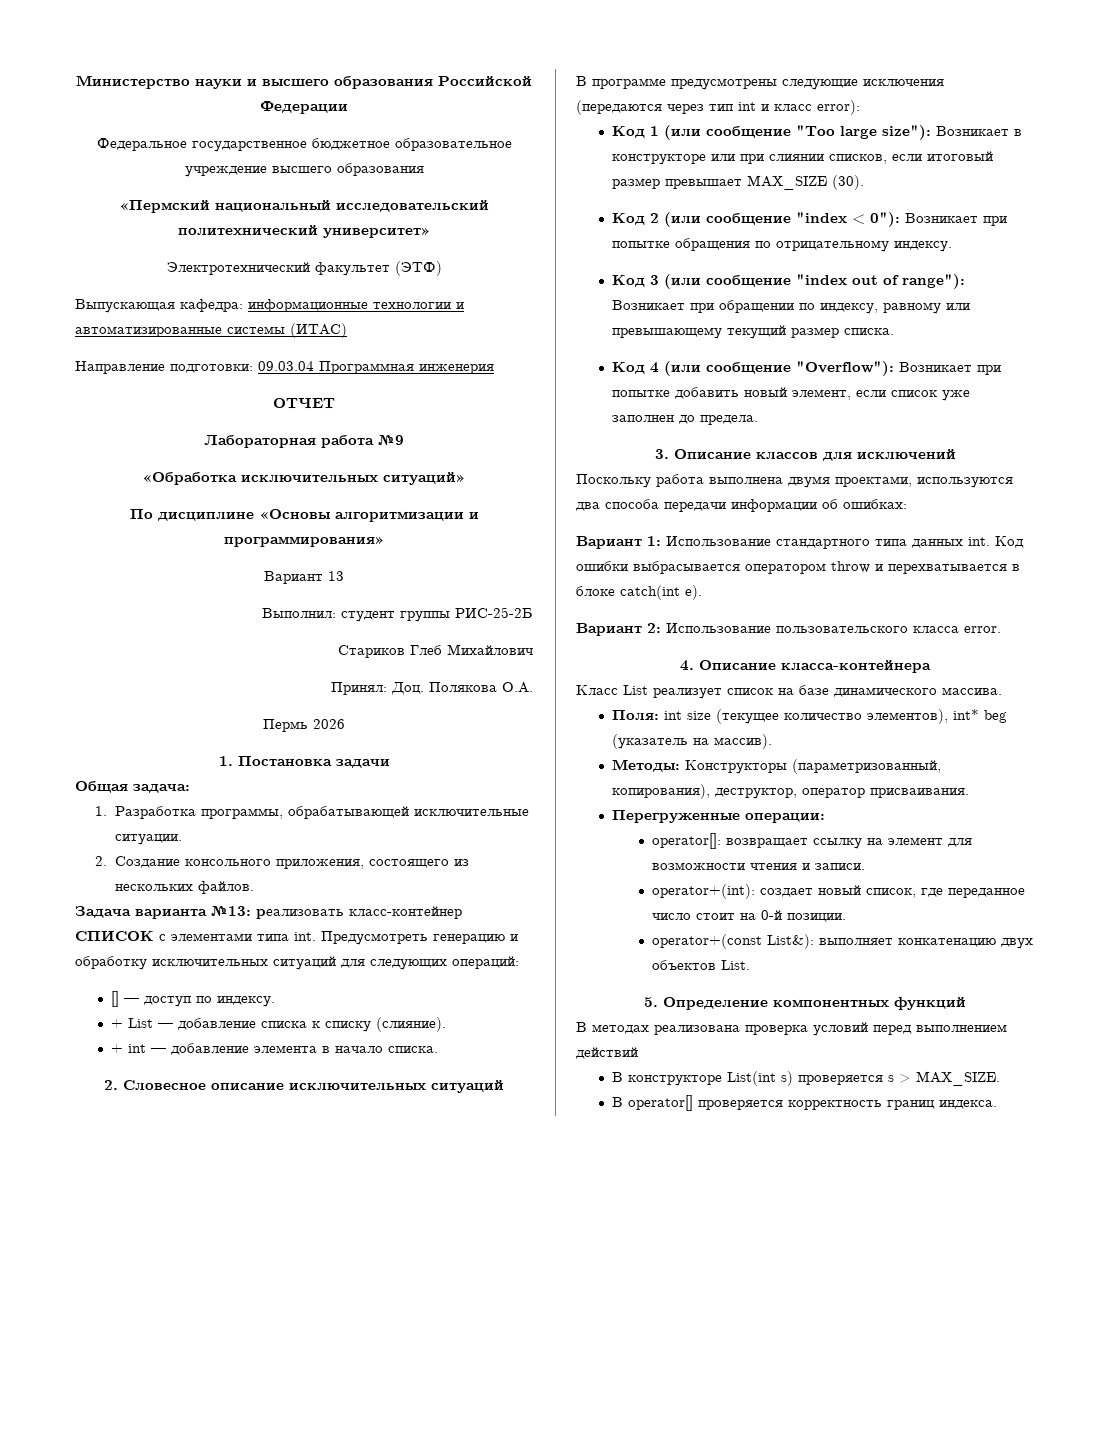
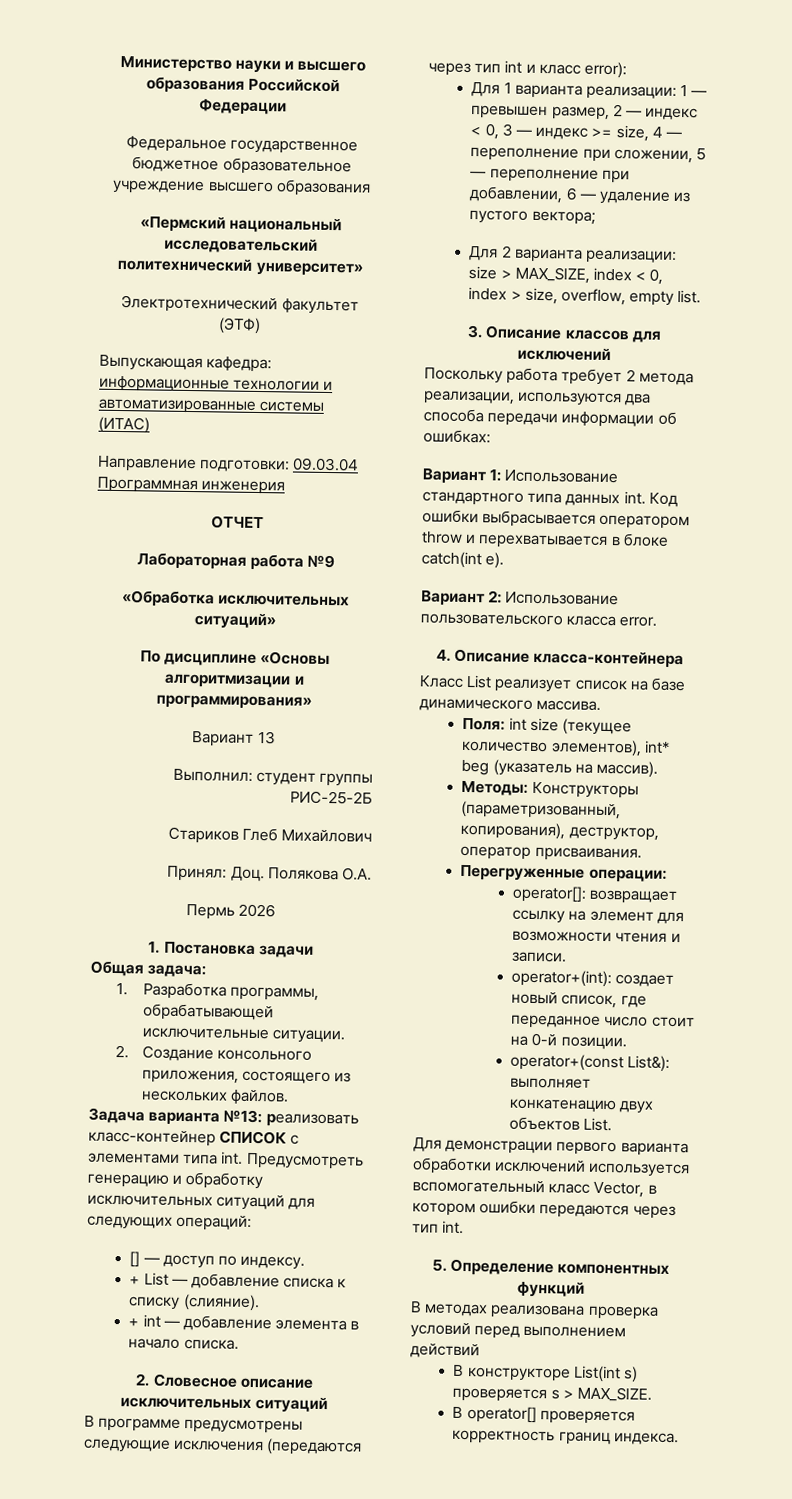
[611,125,1022,140] [611,151,993,165] [611,175,864,190] [611,212,1007,227] [611,238,952,252] [611,274,965,289] [611,300,970,314] [611,325,894,339] [611,361,1001,376] [611,387,970,401] [611,415,758,425] Код 1 (или сообщение "Too large size"): Возникает в конструкторе или при слиянии списков, если итоговый размер превышает MAX_SIZE (30). // Код 2 (или сообщение "index < 0"): Возникает при попытке обращения по отрицательному индексу. // Код 3 (или сообщение "index out of range"): Возникает при обращении по индексу, равному или превышающему текущий размер списка. // Код 4 (или сообщение "Overflow"): Возникает при попытке добавить новый элемент, если список уже заполнен до предела. -> [471,82,708,100] [471,104,699,121] [470,123,682,142] [470,147,707,164] [469,168,630,184] [469,186,692,205] [469,209,596,225] [469,245,678,264] [468,265,664,285] [468,286,702,306] Для 1 варианта реализации: 1 — превышен размер, 2 — индекс < 0, 3 — индекс >= size, 4 — переполнение при сложении, 5 — переполнение при добавлении, 6 — удаление из пустого вектора; // Для 2 варианта реализации: size > MAX_SIZE, index < 0, index > size, overflow, empty list.
[709,476,912,488] выполнена двумя проектами, -> [561,368,694,386] [423,390,515,405] требует 2 метода реализации,
(750, 965) none -> [413,1137,689,1157] [412,1157,691,1178] [412,1179,657,1198] [412,1200,676,1220] [412,1220,465,1235] // Для демонстрации первого варианта обработки исключений используется вспомогательный класс Vector, в котором ошибки передаются через тип int.

